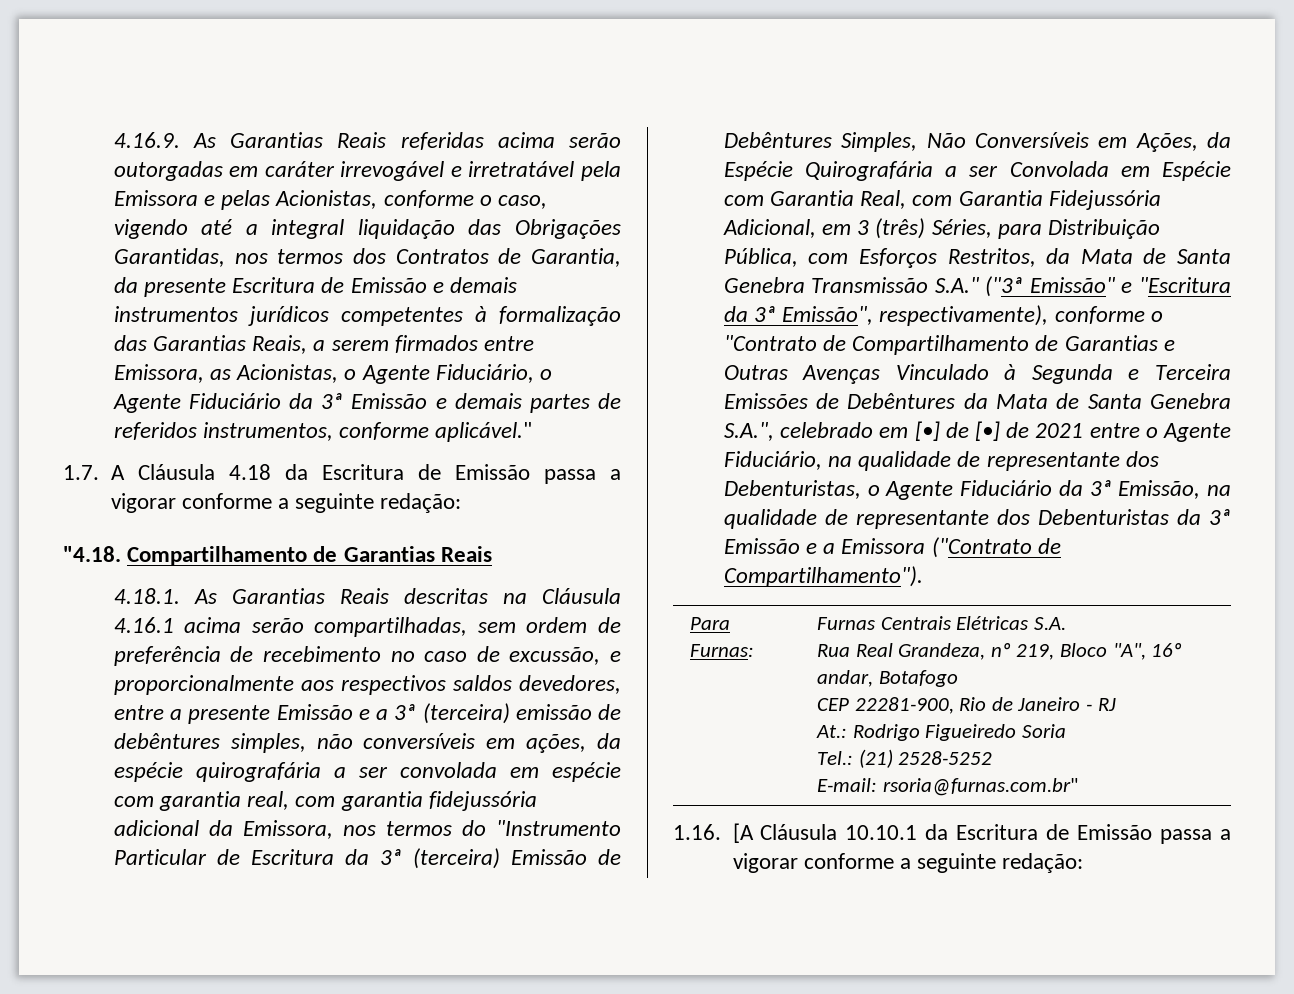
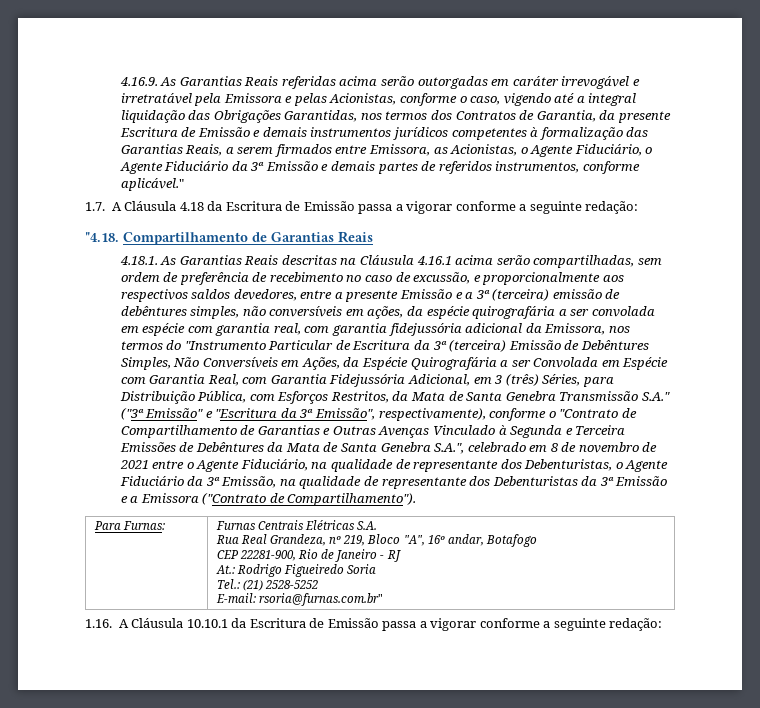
[914,421,1000,441] [•] de [•] -> [550,442,639,453] 8 de novembro
[732,823,754,843] [A -> [118,619,129,628] A

